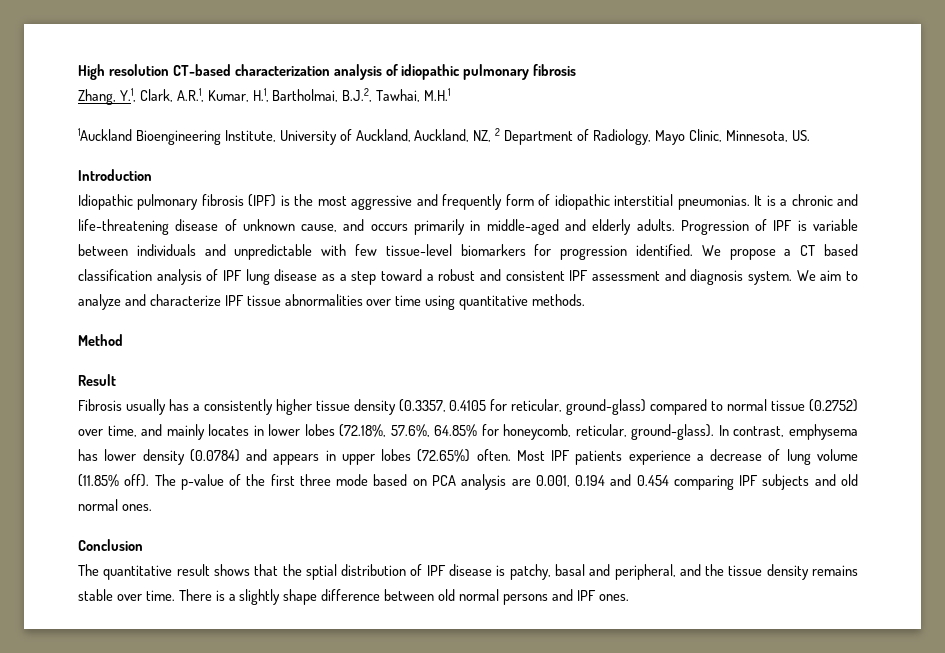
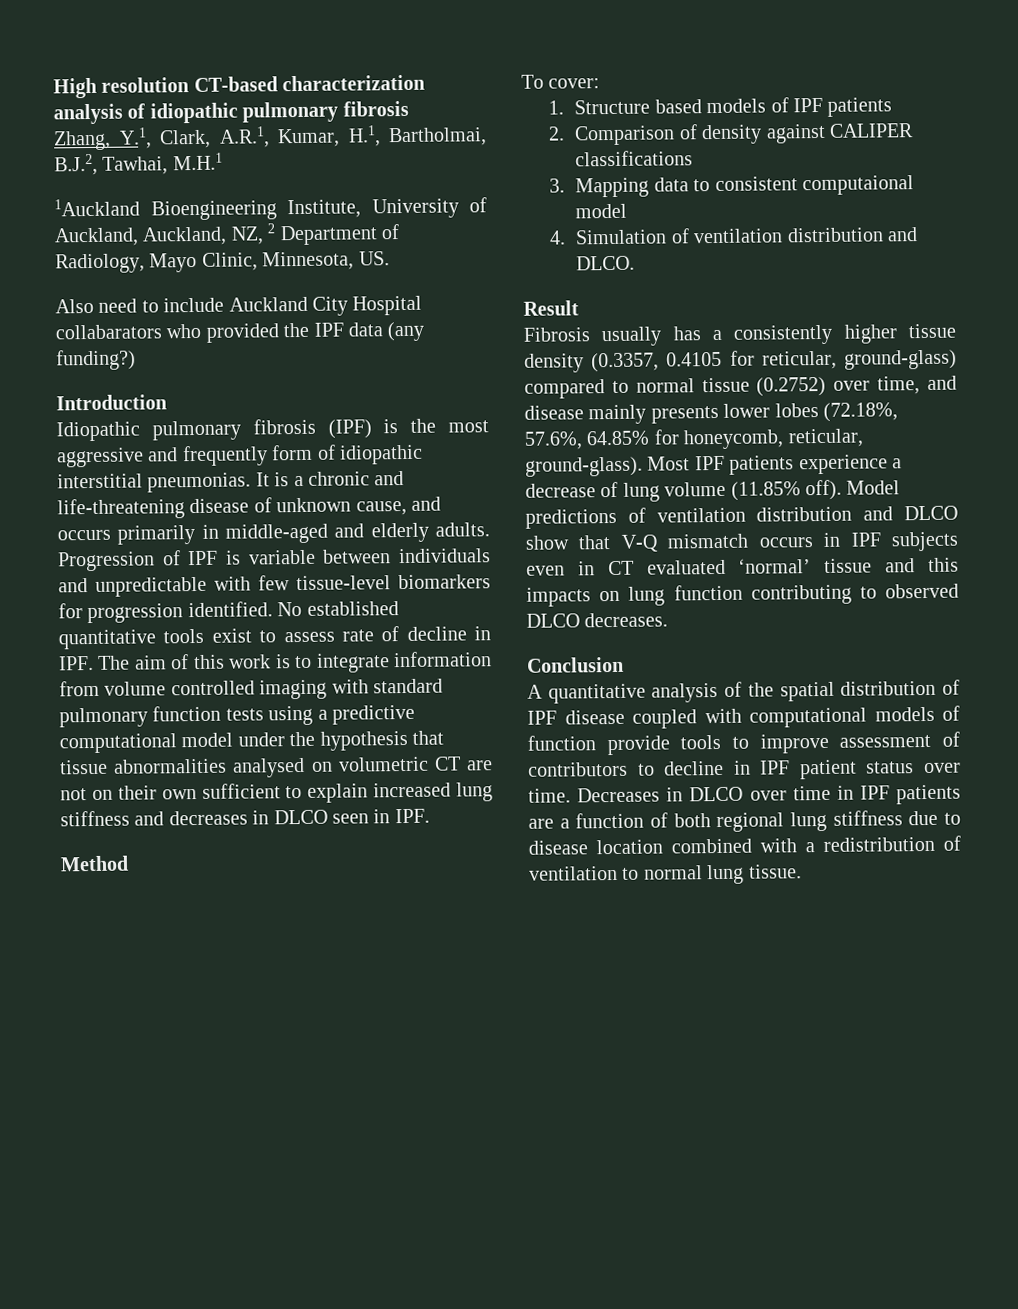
(810, 135) none -> [55,295,423,316] [55,321,425,343] [56,349,136,371] // Also need to include Auckland City Hospital collabarators who provided the IPF data (any funding?)
[701,244,858,260] [78,269,858,285] [78,294,586,310] [78,334,123,346] We propose a CT based classification analysis of IPF lung disease as a step toward a robust and consistent IPF assessment and diagnosis system. We aim to analyze and characterize IPF tissue abnormalities over time using quantitative methods. // Method -> [277,601,399,617] [58,626,491,650] [58,651,492,673] [59,678,443,700] [59,704,415,728] [59,730,444,754] [59,756,494,778] [60,782,493,803] [60,808,430,827] [60,855,129,872] [521,74,601,89] [547,97,893,117] [547,123,914,146] [575,150,694,167] [548,175,914,198] [575,203,628,219] [548,227,918,245] [576,255,636,271] No established quantitative tools exist to assess rate of decline in IPF. The aim of this work is to integrate information from volume controlled imaging with standard pulmonary function tests using a predictive computational model under the hypothesis that tissue abnormalities analysed on volumetric CT are not on their own sufficient to explain increased lung stiffness and decreases in DLCO seen in IPF. // Method // To cover: // 1. Structure based models of IPF patients // 2. Comparison of density against CALIPER classifications // 3. Mapping data to consistent computaional model // 4. Simulation of ventilation distribution and DLCO.
[166,424,264,440] mainly locates in -> [524,404,719,425] disease mainly presents
[718,424,858,440] [78,449,511,465] In contrast, emphysema has lower density (0.0784) and appears in upper lobes (72.65%) often. -> (643, 466) none
[154,474,858,490] [78,499,152,511] [78,539,143,551] [78,564,858,580] [78,589,629,605] The p-value of the first three mode based on PCA analysis are 0.001, 0.194 and 0.454 comparing IPF subjects and old normal ones. // Conclusion // The quantitative result shows that the sptial distribution of IPF disease is patchy, basal and peripheral, and the tissue density remains stable over time. There is a slightly shape difference between old normal persons and IPF ones. -> [846,480,901,495] [525,505,958,529] [525,531,959,552] [526,557,959,576] [526,583,959,607] [526,612,669,628] [527,656,624,673] [527,679,960,704] [527,705,960,729] [527,731,960,756] [528,759,961,780] [528,784,961,805] [528,810,961,833] [528,835,961,855] [529,864,802,885] Model predictions of ventilation distribution and DLCO show that V-Q mismatch occurs in IPF subjects even in CT evaluated ‘normal’ tissue and this impacts on lung function contributing to observed DLCO decreases. // Conclusion // A quantitative analysis of the spatial distribution of IPF disease coupled with computational models of function provide tools to improve assessment of contributors to decline in IPF patient status over time. Decreases in DLCO over time in IPF patients are a function of both regional lung stiffness due to disease location combined with a redistribution of ventilation to normal lung tissue.

